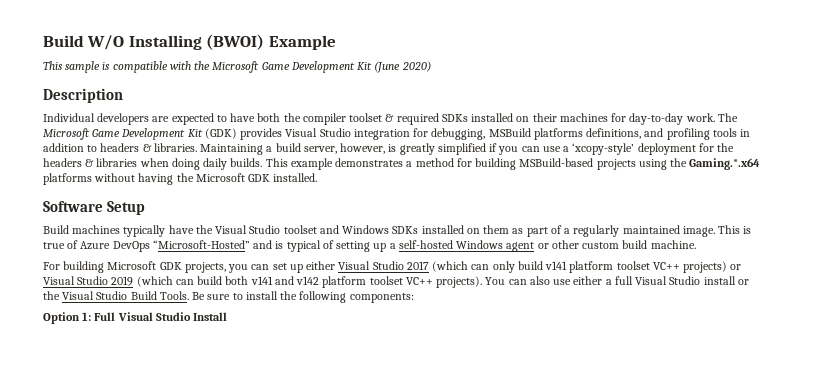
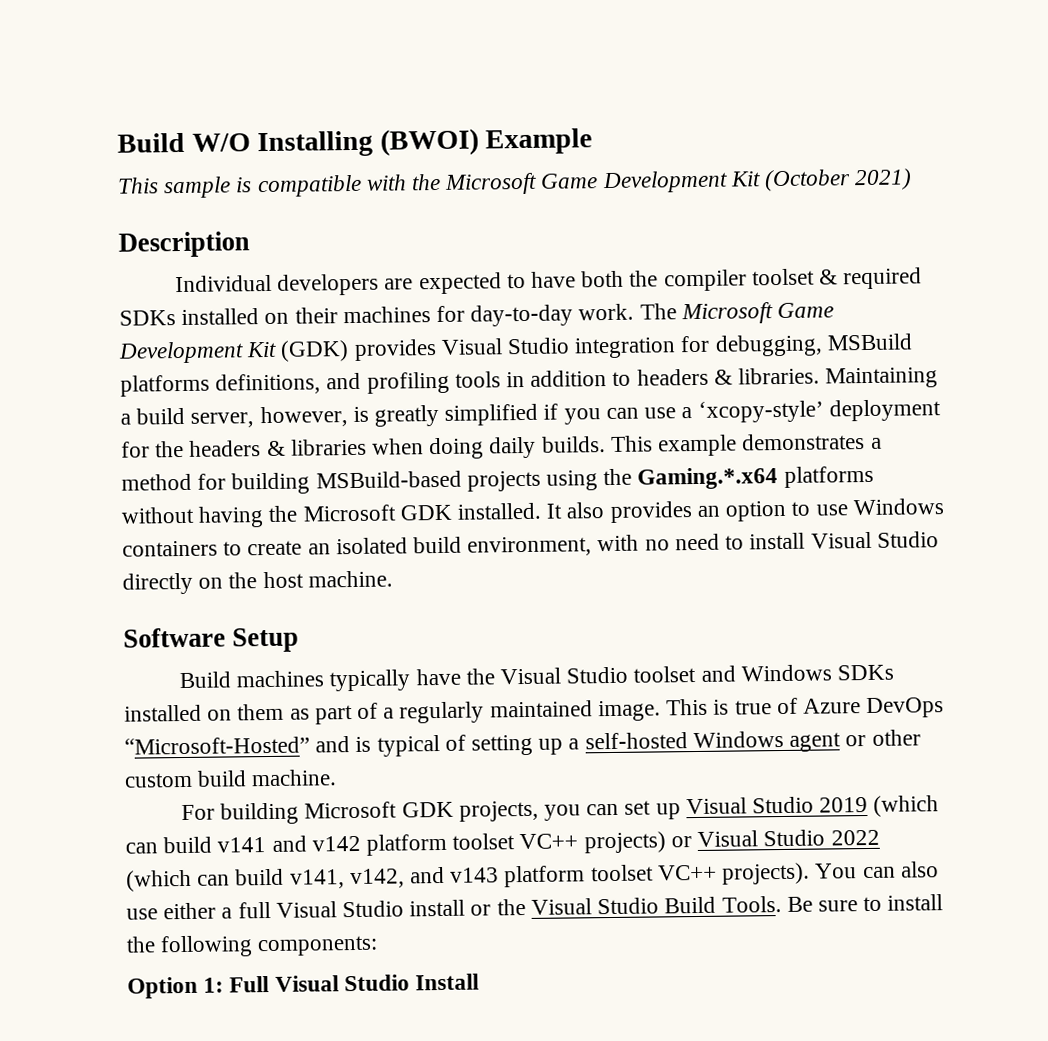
[374,61,431,73] (June 2020) -> [764,168,913,192] (October 2021)
(318, 177) none -> [546,498,944,523] [122,531,939,557] [122,570,393,595] It also provides an option to use Windows containers to create an isolated build environment, with no need to install Visual Studio directly on the host machine.
[306,261,515,273] either Visual Studio 2017 (which can only -> [685,795,940,817] [125,842,158,854] Visual Studio 2019 (which can
(568, 265) none -> [271,835,361,852] and v142
[111,276,320,287] 2019 (which can build both v141 and v142 -> [830,829,880,846] [126,866,500,892] 2022 (which can build v141, v142, and v143

